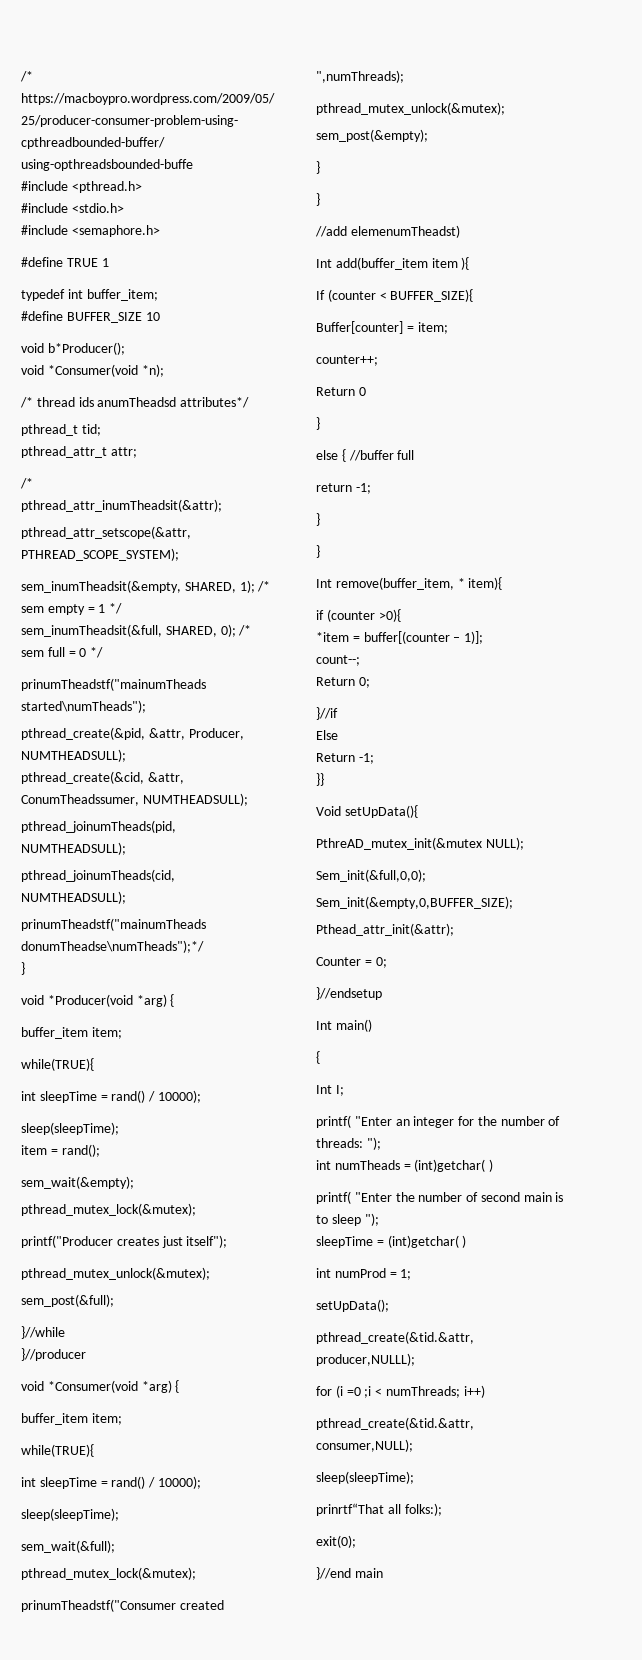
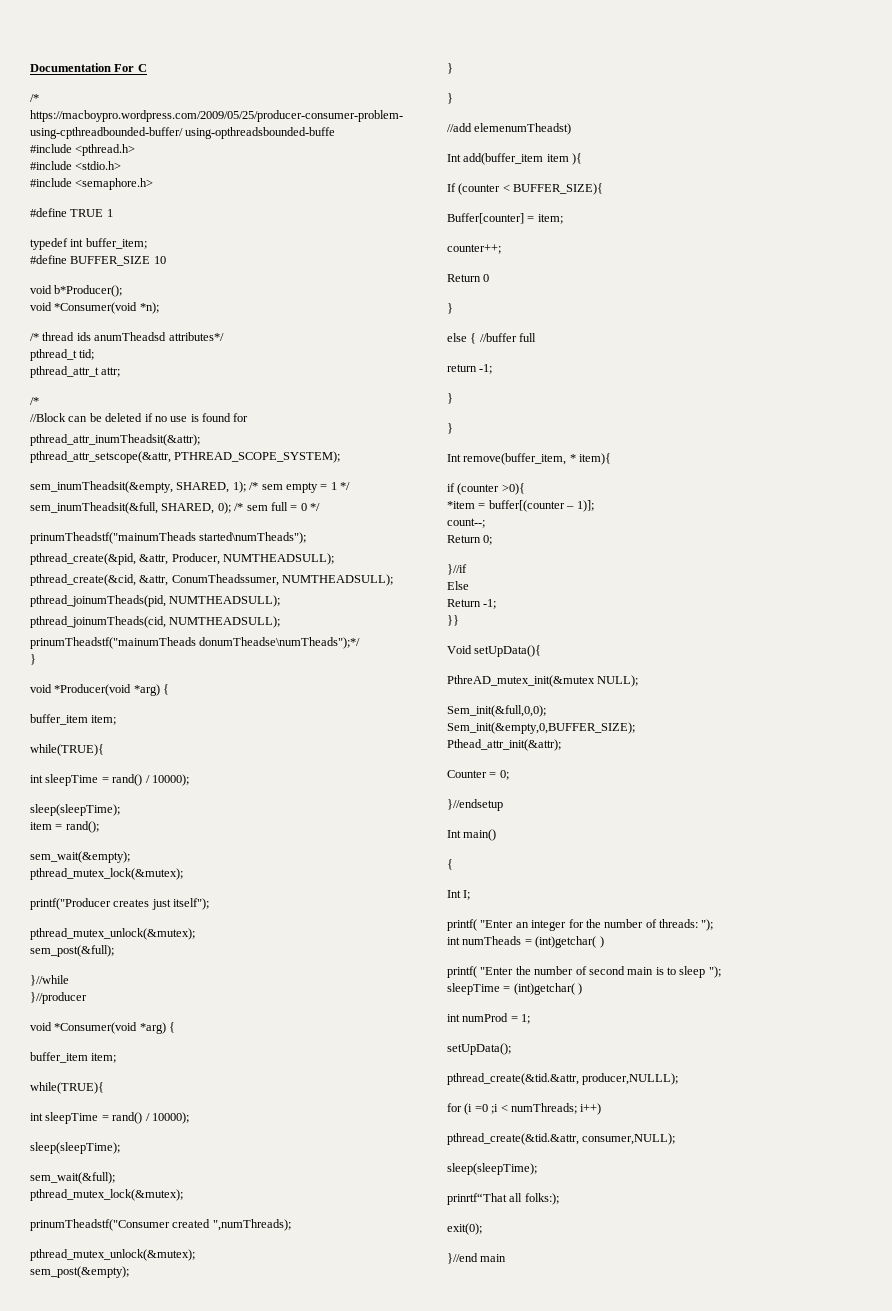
(20, 76) none -> [30,63,147,72] Documentation For C //
(33, 483) none -> [30,413,249,422] // //Block can be deleted if no use is found for

